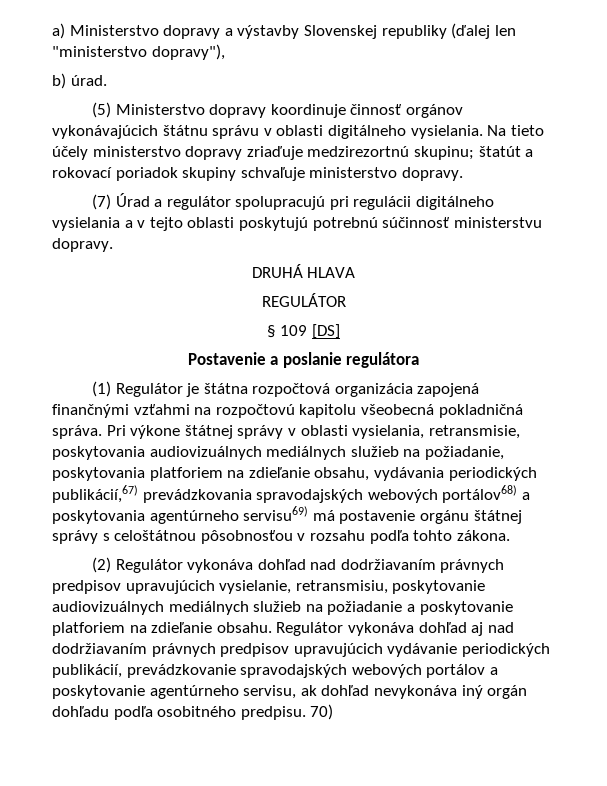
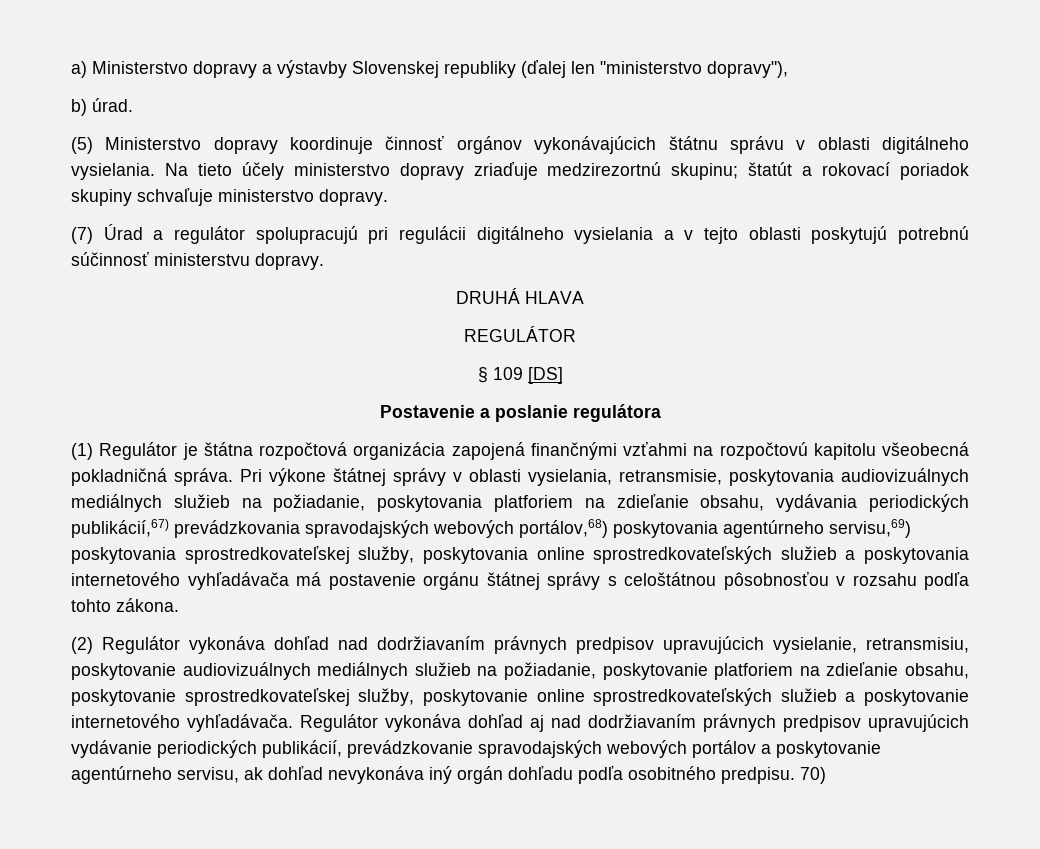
[442,485,530,503] [52,506,309,524] portálov68) a poskytovania agentúrneho servisu69) -> [519,519,911,538] [71,546,969,564] [71,572,289,590] portálov,68) poskytovania agentúrneho servisu,69) poskytovania sprostredkovateľskej služby, poskytovania online sprostredkovateľských služieb a poskytovania internetového vyhľadávača
[327,601,415,615] požiadanie a -> [504,662,596,680] požiadanie,
[216,622,272,633] obsahu. -> [905,663,970,679] [71,688,969,706] [71,714,293,732] obsahu, poskytovanie sprostredkovateľskej služby, poskytovanie online sprostredkovateľských služieb a poskytovanie internetového vyhľadávača.

